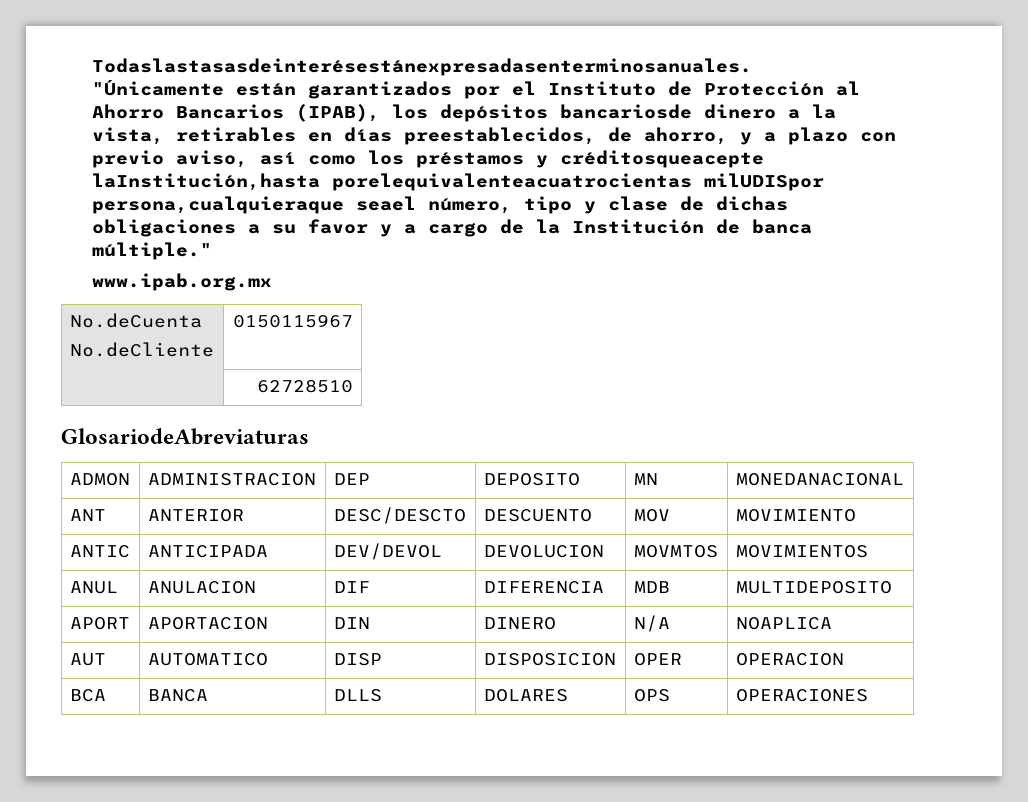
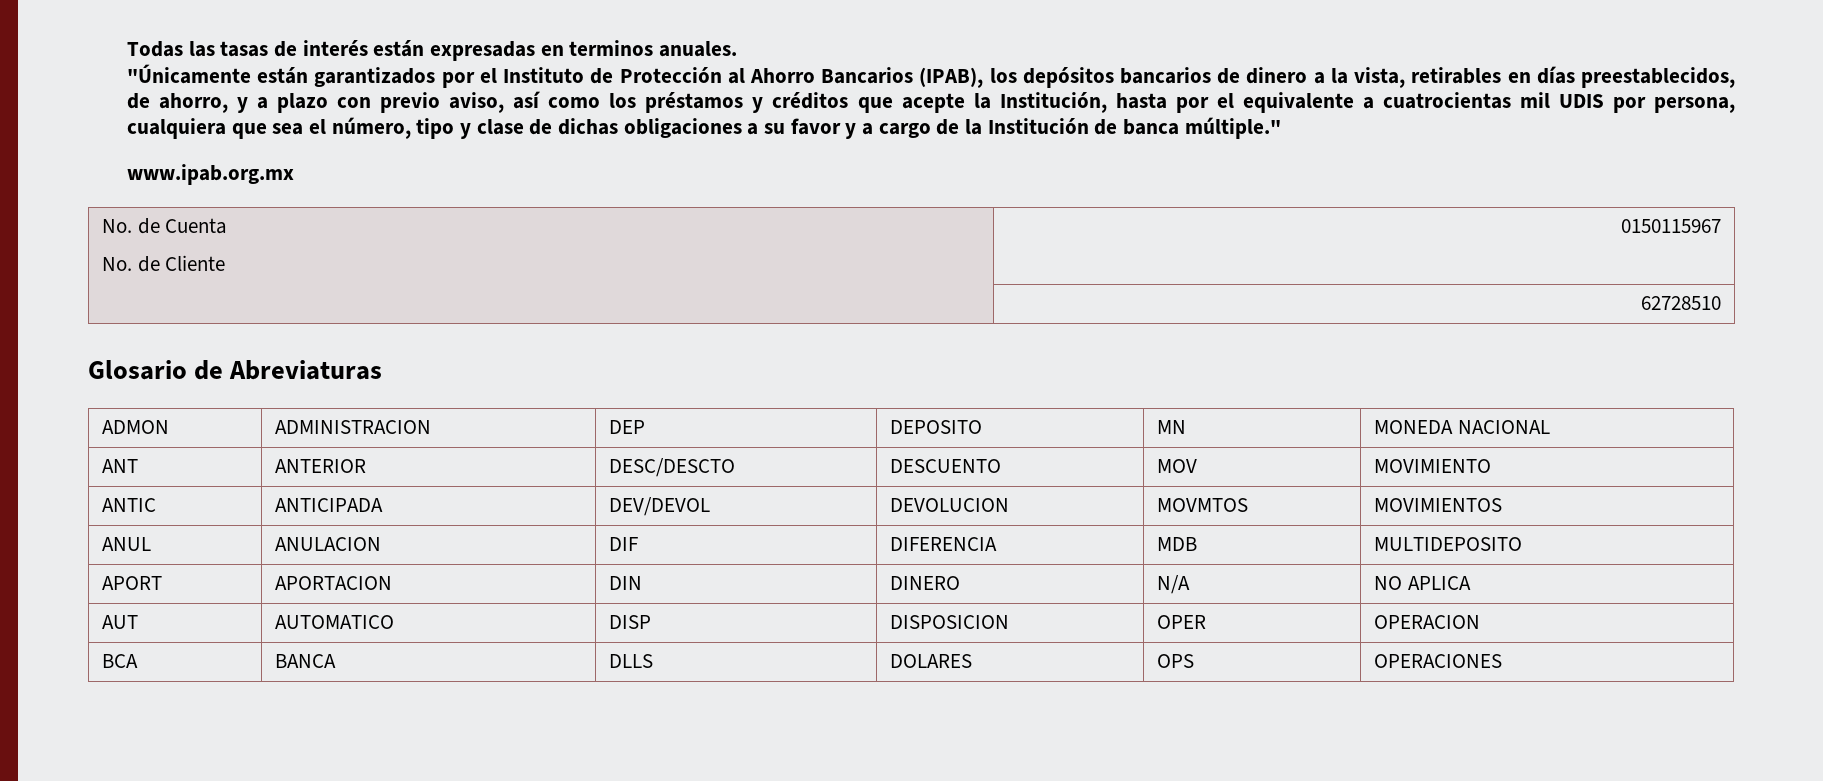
[92,58,753,76] Todaslastasasdeinterésestánexpresadasenterminosanuales. -> [127,40,738,61] Todas las tasas de interés están expresadas en terminos anuales.
[560,104,693,119] bancariosde -> [1120,67,1241,84] bancarios de
[560,150,765,168] [92,173,825,191] [92,196,417,214] créditosqueacepte laInstitución,hasta porelequivalenteacuatrocientas milUDISpor persona,cualquieraque seael -> [772,92,1736,113] [127,118,327,139] créditos que acepte la Institución, hasta por el equivalente a cuatrocientas mil UDIS por persona, cualquiera que sea el
[69,313,202,328] [69,342,214,357] No.deCuenta // No.deCliente -> [101,218,228,234] [101,255,226,272] No. de Cuenta // No. de Cliente
[61,428,309,445] GlosariodeAbreviaturas -> [88,360,383,380] Glosario de Abreviaturas
[735,473,904,486] MONEDANACIONAL -> [1373,420,1550,434] MONEDA NACIONAL
[735,617,832,630] NOAPLICA -> [1373,576,1471,590] NO APLICA

